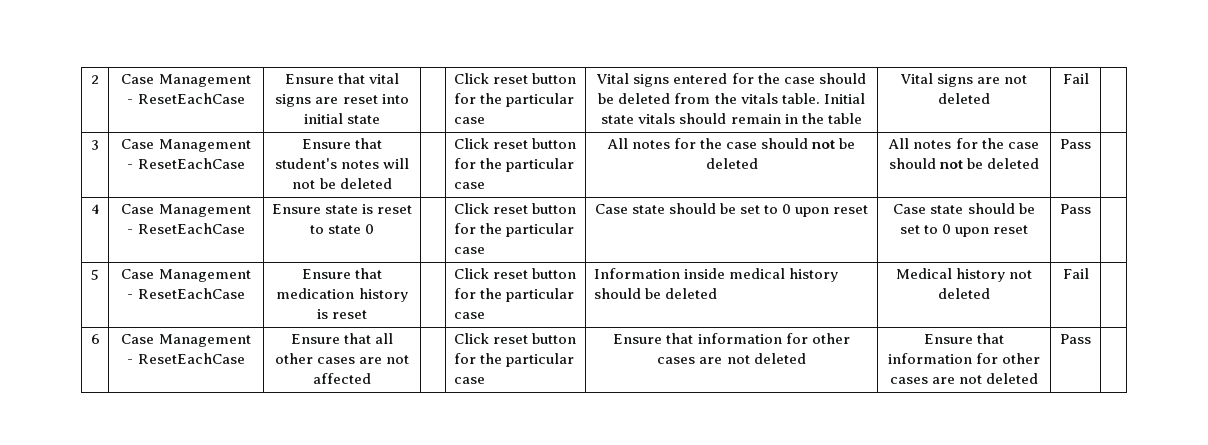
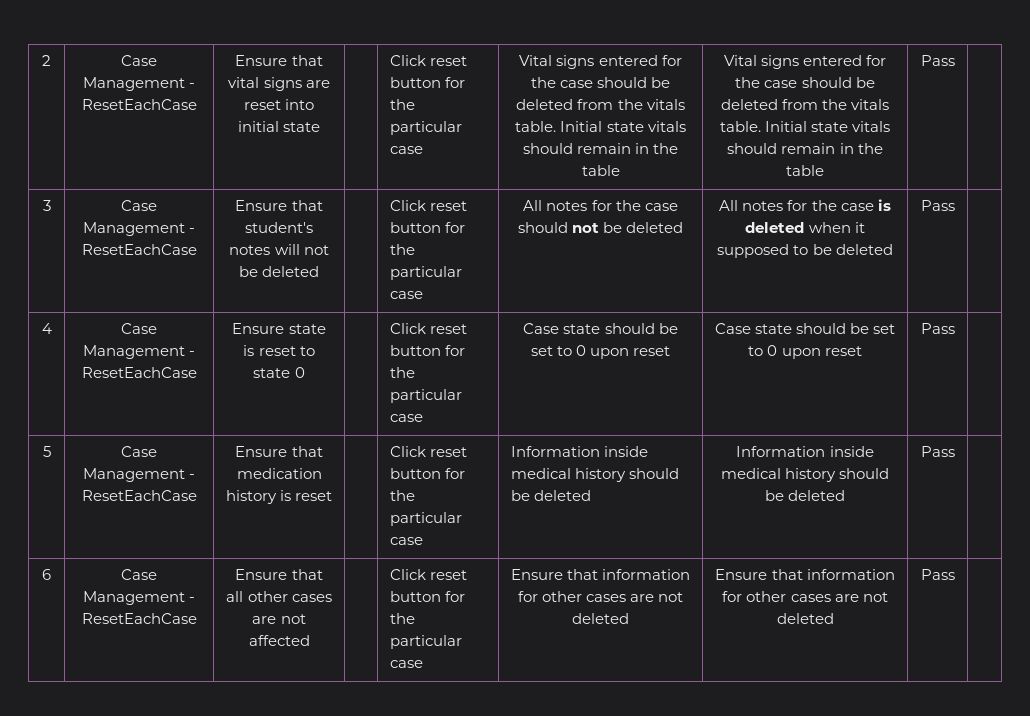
[977,75,1028,84] [938,93,990,104] [1062,73,1089,84] are not deleted | Fail -> [803,55,887,66] [735,77,875,88] [720,99,890,110] [719,121,891,132] [727,143,883,154] [786,165,824,176] [920,55,955,66] entered for the case should be deleted from the vitals table. Initial state vitals should remain in the table | Pass
[888,158,963,169] should not -> [877,199,891,211] [745,222,865,233] [717,244,809,258] is deleted when it supposed to
[895,268,1033,282] [938,288,990,299] [1062,268,1089,279] Medical history not deleted | Fail -> [736,446,874,457] [720,468,890,482] [764,490,846,501] [920,446,955,457] Information inside medical history should be deleted | Pass

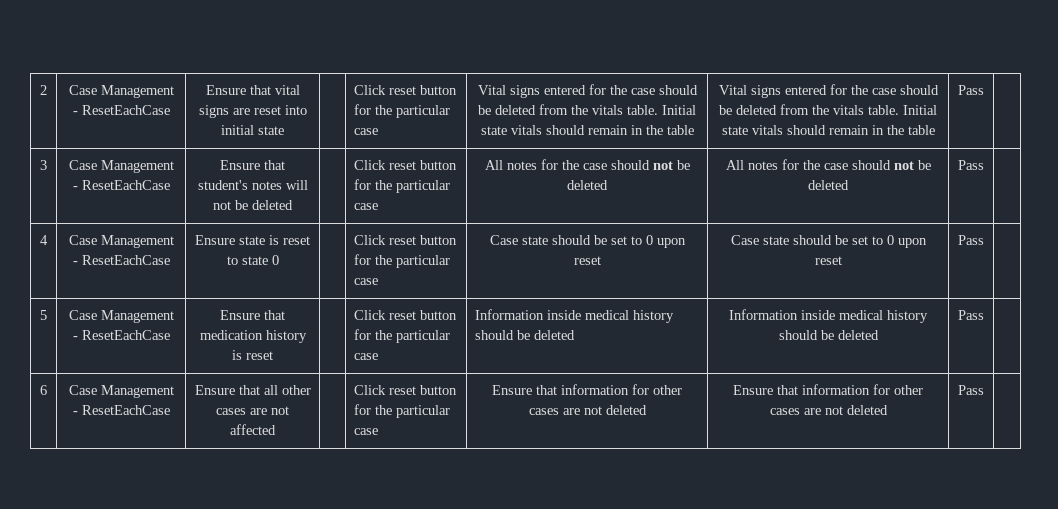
[877,199,891,211] [745,222,865,233] [717,244,809,258] is deleted when it supposed to -> [851,160,914,170] should not

